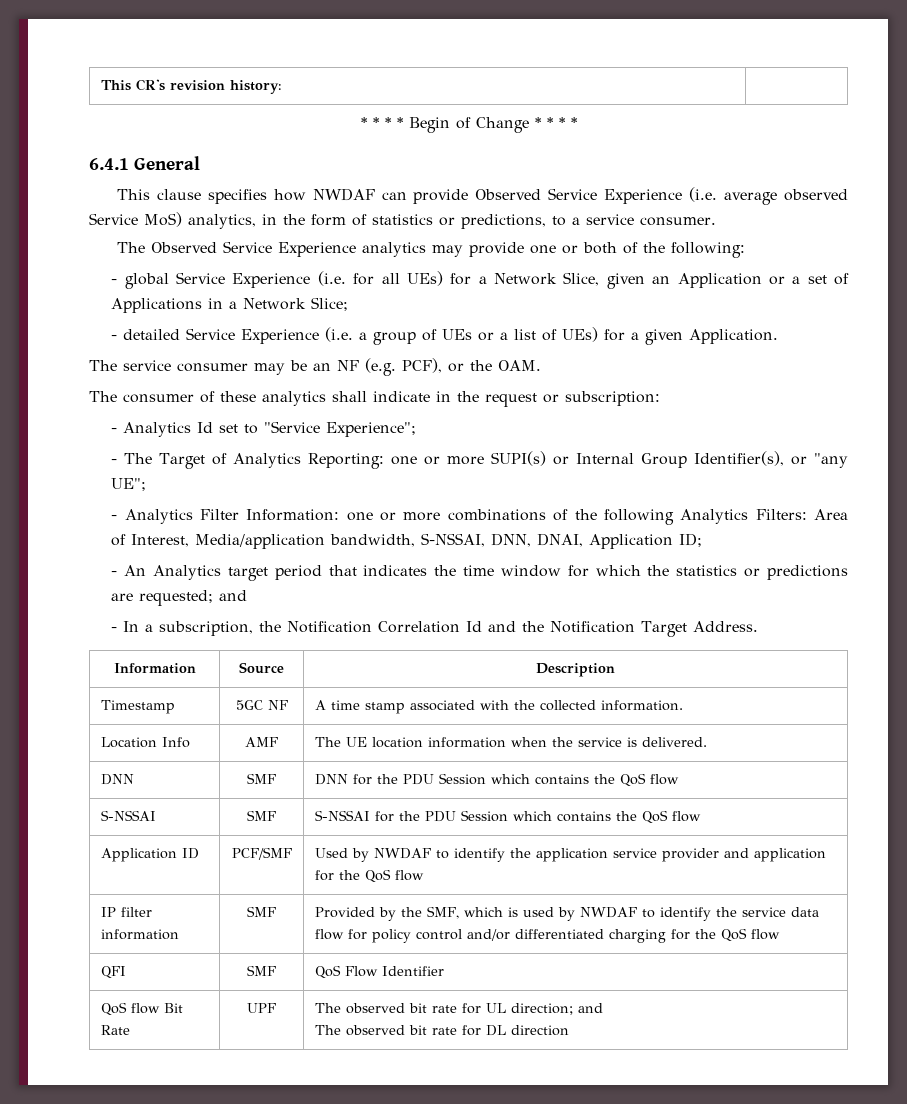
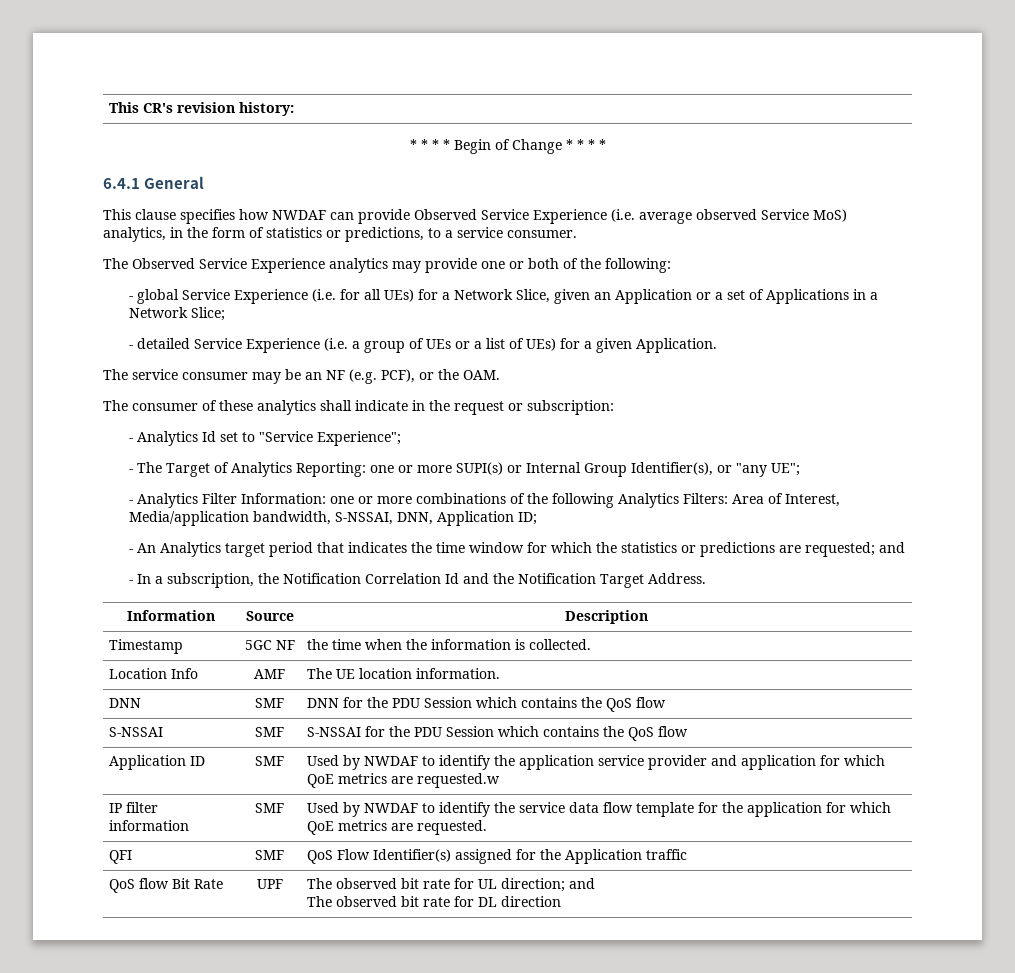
[537,533,584,547] DNAI, -> (434, 518) none
[314,700,683,714] A time stamp associated with the collected information. -> [307,639,592,650] the time when the information is collected.
[427,737,707,748] information when the service is delivered. -> [416,668,501,679] information.
[231,847,292,860] PCF/SMF -> [254,756,284,766] SMF
[338,869,424,883] the QoS flow -> [844,755,886,766] [307,773,501,788] which QoE metrics are requested.w
[314,906,554,921] Provided by the SMF, which is used -> [307,802,340,813] Used
[347,928,780,943] [100,966,126,979] [247,965,276,976] [314,965,444,979] for policy control and/or differentiated charging for the QoS flow // QFI | SMF | QoS Flow Identifier -> [636,802,892,817] [307,820,488,835] [109,850,133,864] [254,850,284,860] [307,849,688,864] template for the application for which QoE metrics are requested. // QFI | SMF | QoS Flow Identifier(s) assigned for the Application traffic

